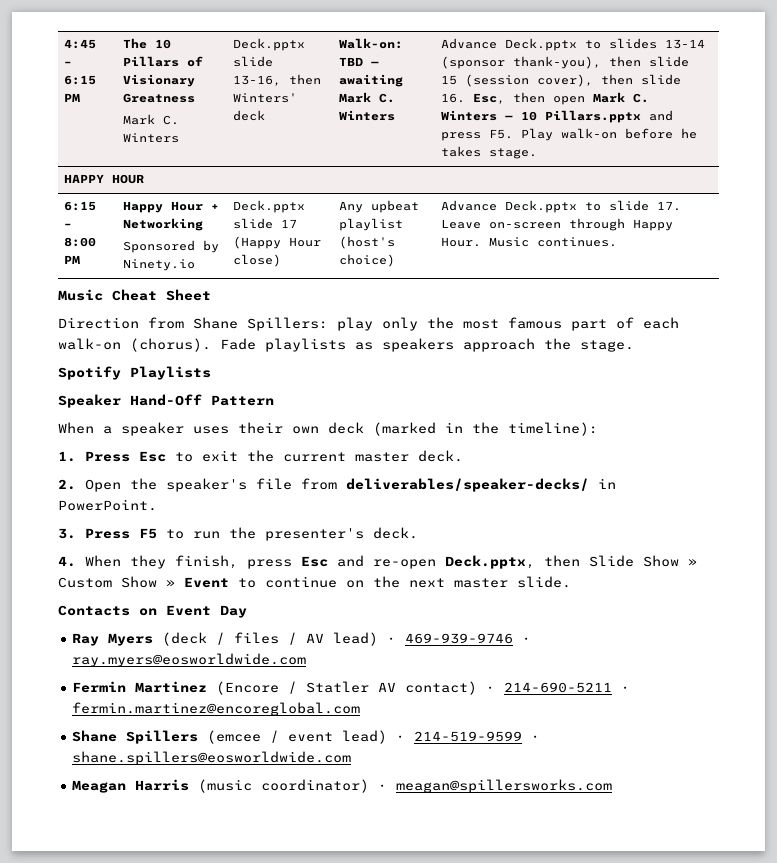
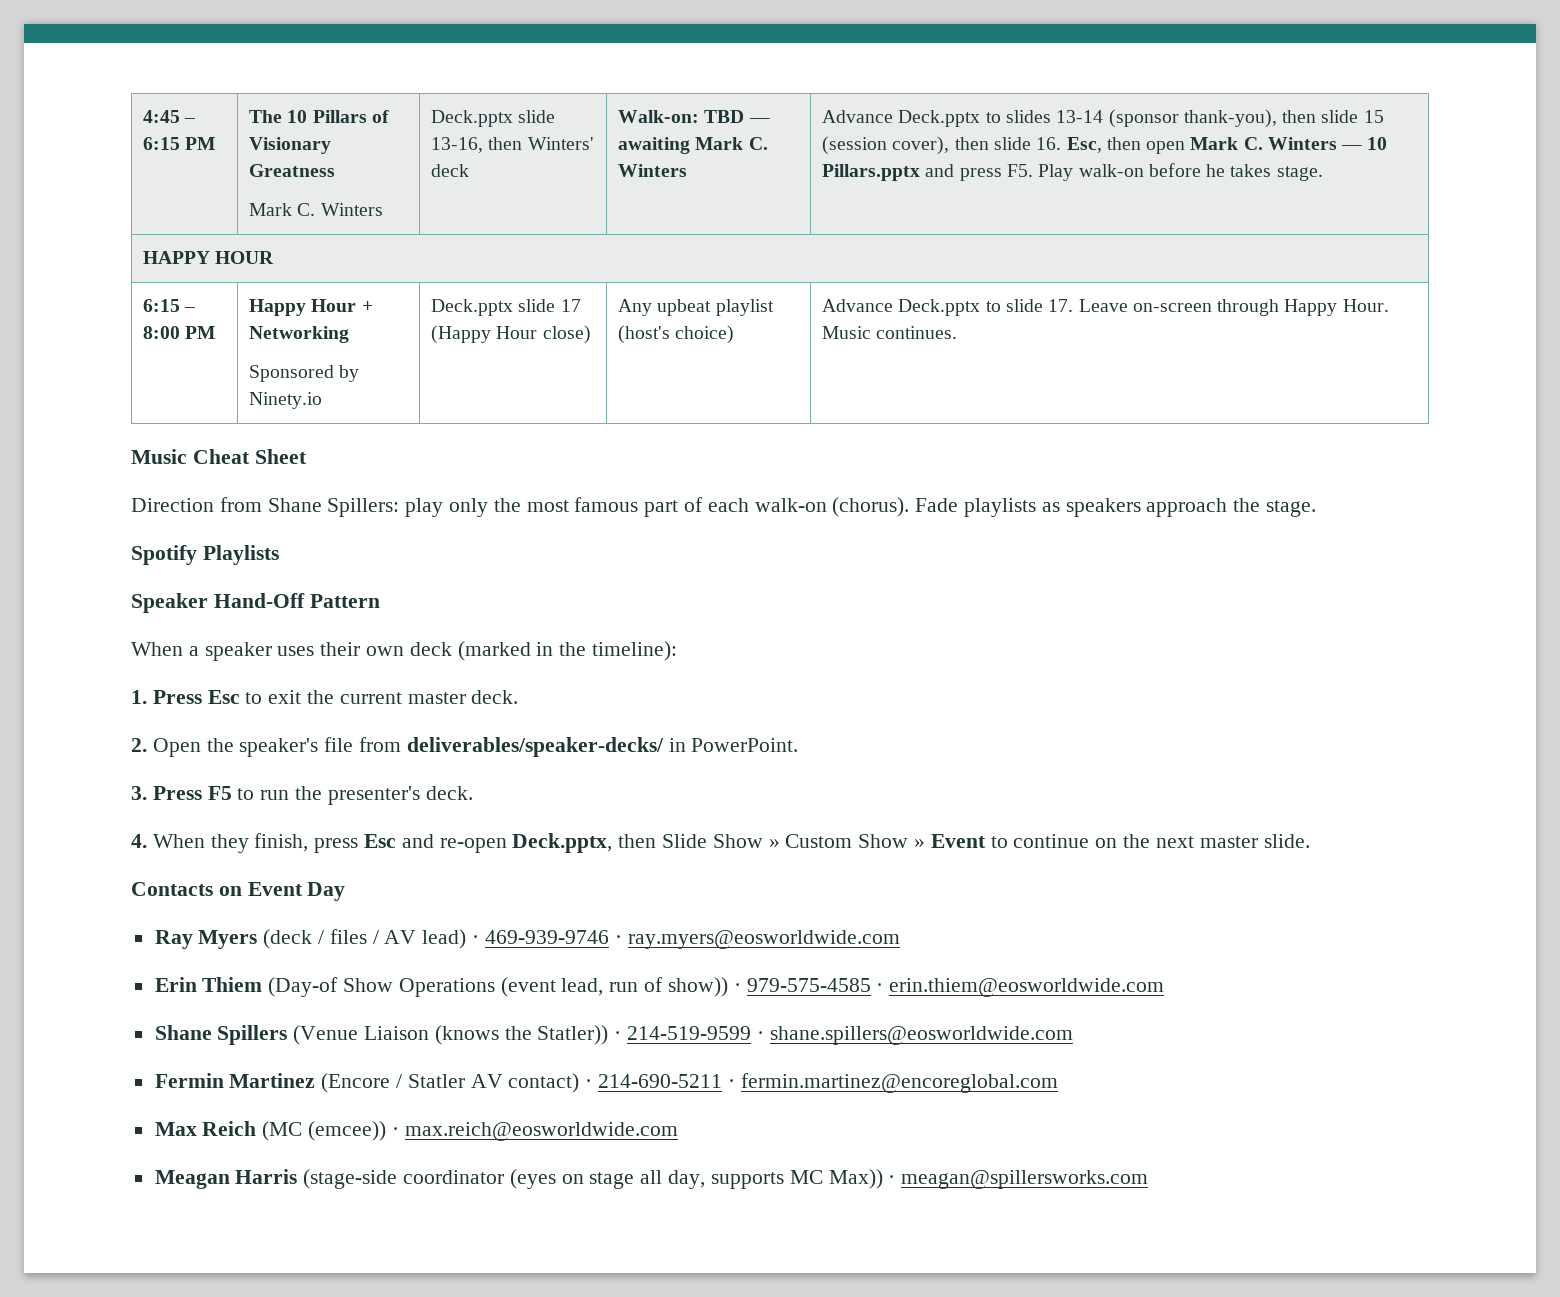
(307, 660) none -> [154,977,1165,997] [154,1025,1073,1045] // Erin Thiem (Day-of Show Operations (event lead, run of show)) · 979-575-4585 · erin.thiem@eosworldwide.com // Shane Spillers (Venue Liaison (knows the Statler)) · 214-519-9599 · shane.spillers@eosworldwide.com
[72,730,541,744] [72,751,352,765] [72,779,370,793] Shane Spillers (emcee / event lead) · 214-519-9599 · shane.spillers@eosworldwide.com // Meagan Harris (music coordinator) -> [154,1121,678,1141] [154,1169,883,1189] Max Reich (MC (emcee)) · max.reich@eosworldwide.com // Meagan Harris (stage-side coordinator (eyes on stage all day, supports MC Max))

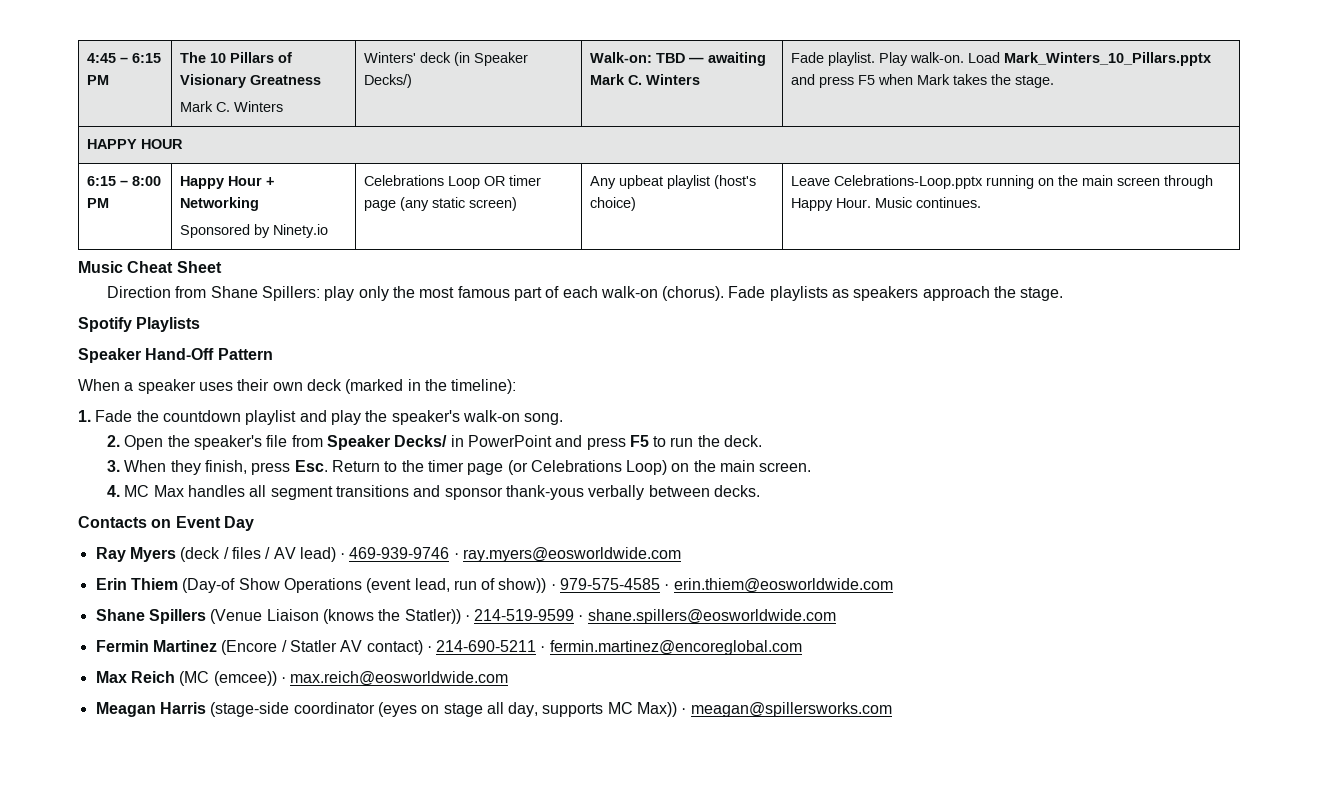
[431,110,556,127] [431,137,523,153] Deck.pptx slide 13-16, then -> (284, 106) none
(470, 170) none -> [454,52,529,66] [364,74,413,88] (in Speaker Decks/)
[822,109,1384,128] [822,136,1388,155] [822,163,1272,181] Advance Deck.pptx to slides 13-14 (sponsor thank-you), then slide 15 (session cover), then slide 16. Esc, then open Mark C. Winters — 10 Pillars.pptx and press F5. Play walk-on before he takes -> [791,52,1212,66] [791,74,1012,88] Fade playlist. Play walk-on. Load Mark_Winters_10_Pillars.pptx and press F5 when Mark takes the
[431,299,581,316] [431,325,591,344] Deck.pptx slide 17 (Happy Hour close) -> [364,175,542,189] [364,197,518,211] Celebrations Loop OR timer page (any static screen)
[822,299,1212,316] Advance Deck.pptx to slide 17. Leave on-screen -> [791,175,1161,189] Leave Celebrations-Loop.pptx running on the main screen
[152,690,519,704] Press Esc to exit the current master deck. -> [95,410,564,425] Fade the countdown playlist and play the speaker's walk-on song.
[406,737,799,757] [131,786,202,800] deliverables/speaker-decks/ in PowerPoint. // 3. Press -> [326,435,626,450] Speaker Decks/ in PowerPoint and press
[327,786,473,805] [131,834,147,848] presenter's deck. // 4. -> [724,435,763,447] [106,460,120,472] deck. // 3.
[364,833,1310,853] Esc and re-open Deck.pptx, then Slide Show » Custom Show » Event to continue on the next master slide. -> [294,460,812,475] [106,485,760,500] Esc. Return to the timer page (or Celebrations Loop) on the main screen. // 4. MC Max handles all segment transitions and sponsor thank-yous verbally between decks.

